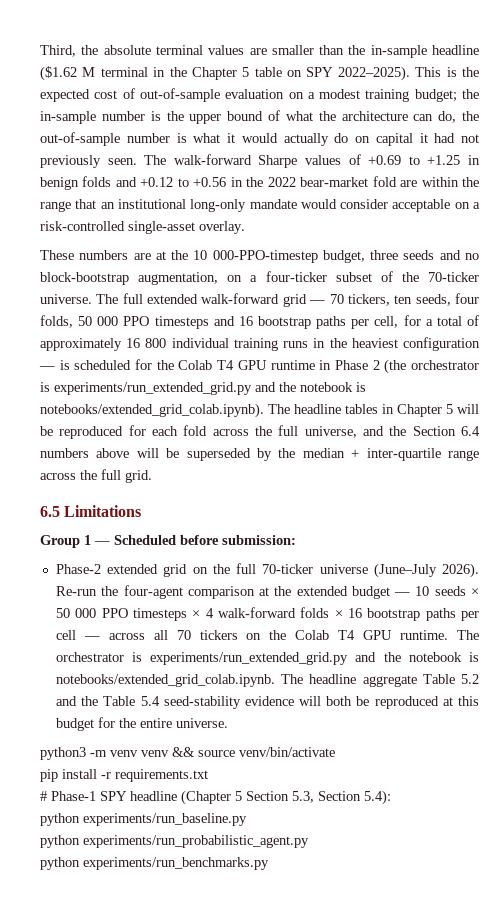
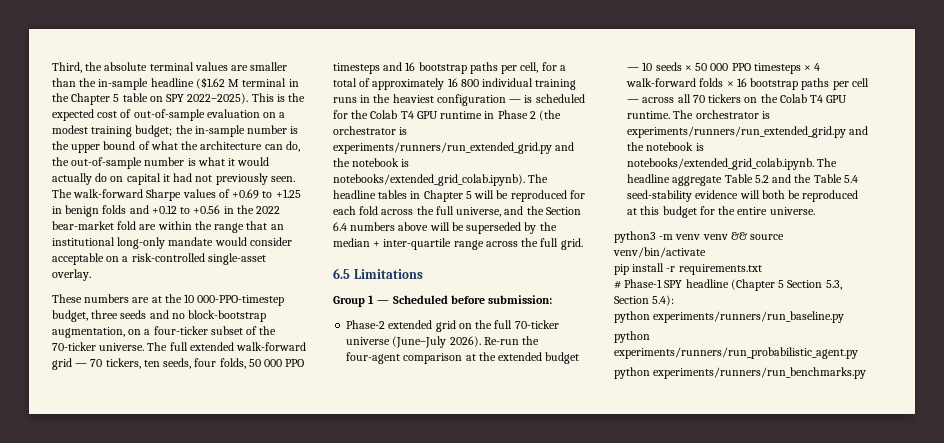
[54,382,252,395] experiments/run_extended_grid.py -> [333,142,552,154] experiments/runners/run_extended_grid.py
[150,652,349,665] experiments/run_extended_grid.py -> [627,126,847,138] experiments/runners/run_extended_grid.py
[83,813,247,826] [40,835,309,848] [40,857,269,870] experiments/run_baseline.py // python experiments/run_probabilistic_agent.py // python experiments/run_benchmarks.py -> [653,311,845,323] [614,331,650,343] [614,347,858,359] [614,367,867,379] experiments/runners/run_baseline.py // python experiments/runners/run_probabilistic_agent.py // python experiments/runners/run_benchmarks.py

